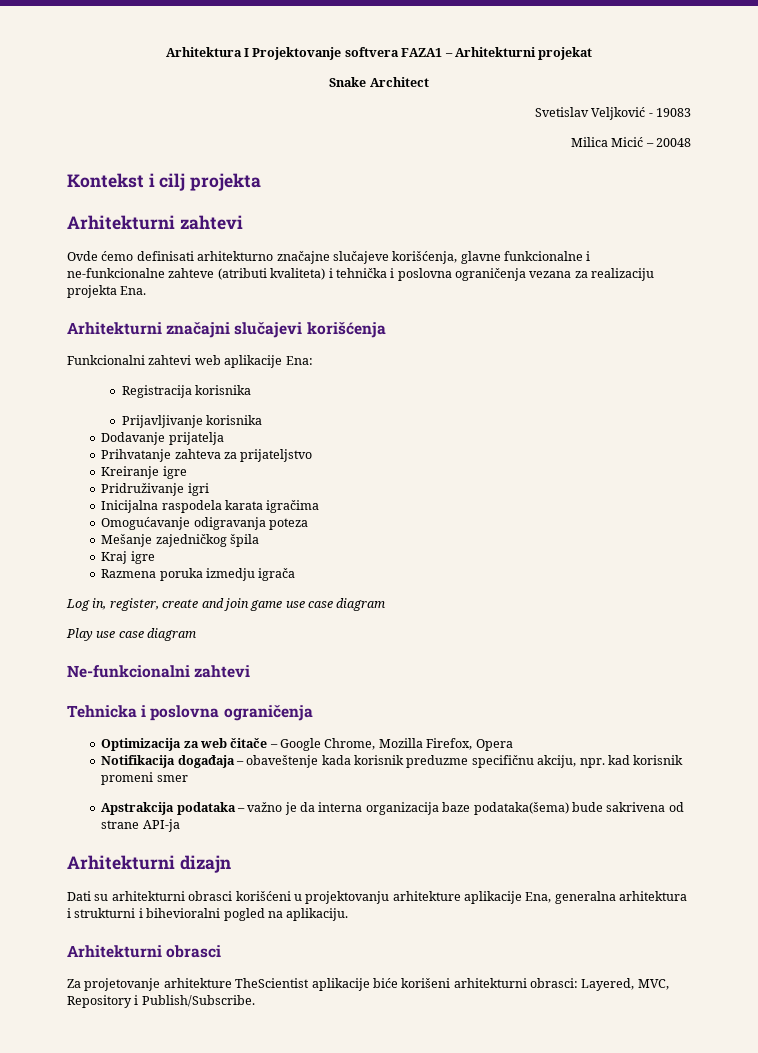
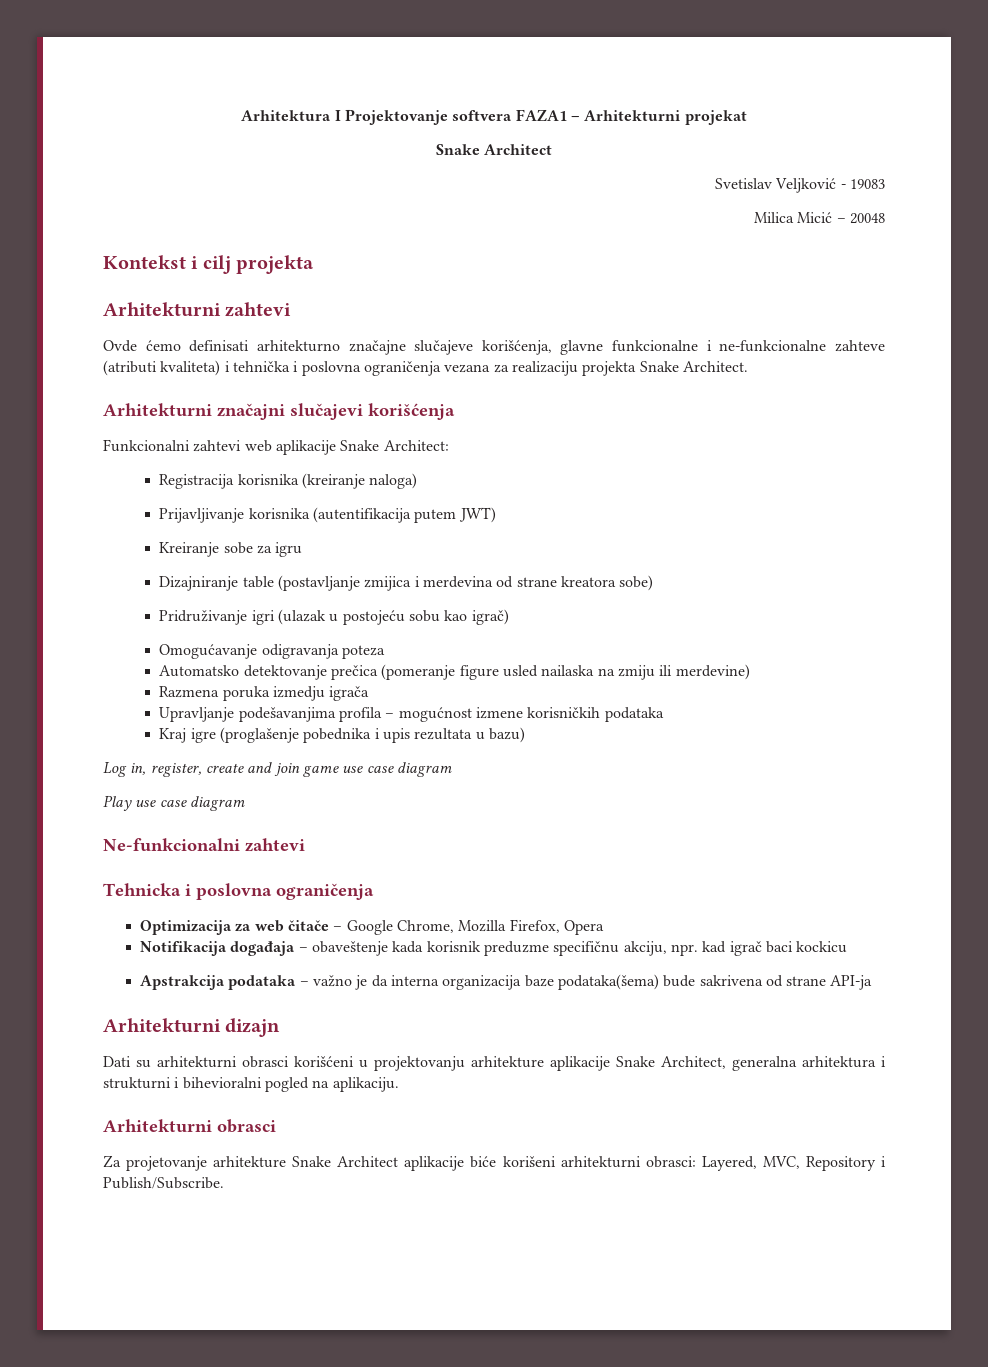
[120,286,147,295] Ena. -> [639,361,748,372] Snake Architect.
[285,356,313,365] Ena: -> [340,440,449,451] Snake Architect:
(252, 390) none -> [302,473,418,489] (kreiranje naloga)
[101,432,224,445] [101,449,313,462] [101,466,187,479] [101,483,209,496] [101,500,320,513] [101,517,308,530] [101,534,259,547] [101,551,155,564] [101,568,296,581] // Dodavanje prijatelja // Prihvatanje zahteva za prijateljstvo // Kreiranje igre // Pridruživanje igri // Inicijalna raspodela karata igračima // Omogućavanje odigravanja poteza // Mešanje zajedničkog špila // Kraj igre // Razmena poruka izmedju igrača -> [313,507,496,523] [159,542,303,557] [159,575,654,591] [159,609,509,625] [159,644,386,659] [159,664,750,680] [159,686,370,701] [159,707,664,722] [159,727,525,743] (autentifikacija putem JWT) // Kreiranje sobe za igru // Dizajniranje table (postavljanje zmijica i merdevina od strane kreatora sobe) // Pridruživanje igri (ulazak u postojeću sobu kao igrač) // Omogućavanje odigravanja poteza // Automatsko detektovanje prečica (pomeranje figure usled nailaska na zmiju ili merdevine) // Razmena poruka izmedju igrača // Upravljanje podešavanjima profila – mogućnost izmene korisničkih podataka // Kraj igre (proglašenje pobednika i upis rezultata u bazu)
[633,755,684,765] [101,772,188,785] korisnik promeni smer -> [729,941,848,956] igrač baci kockicu
[525,892,552,903] Ena, -> [616,1056,726,1069] Snake Architect,
[235,978,310,988] TheScientist -> [292,1156,399,1167] Snake Architect

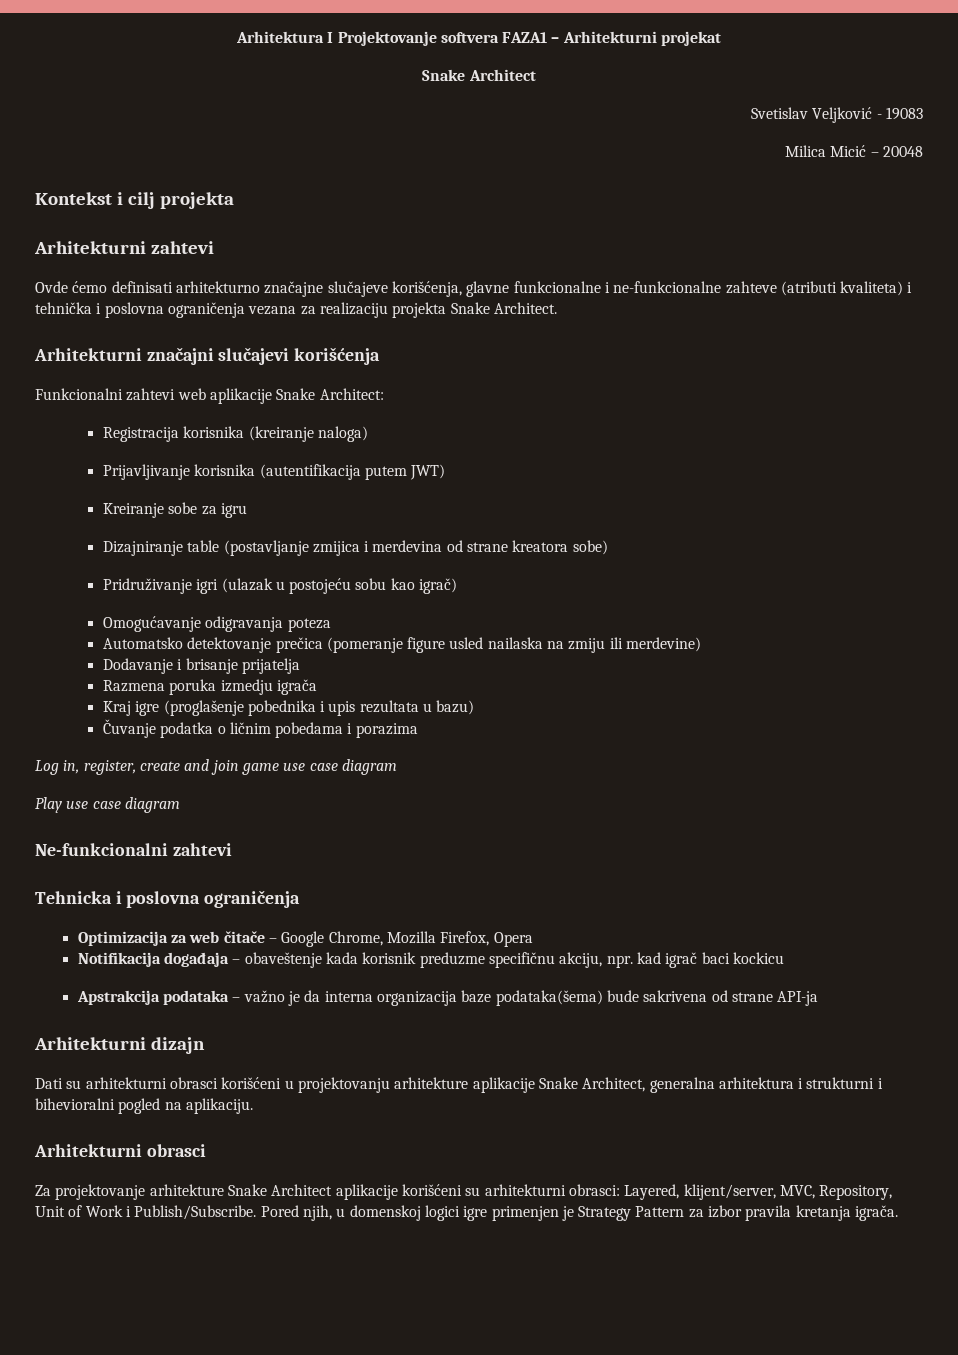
(750, 672) none -> [102,658,300,674] // Dodavanje i brisanje prijatelja
[159,707,664,722] // Upravljanje podešavanjima profila – mogućnost izmene korisničkih podataka -> (317, 687) none
(525, 735) none -> [102,719,418,738] // Čuvanje podatka o ličnim pobedama i porazima
[126,1156,208,1171] projetovanje -> [55,1184,146,1200] projektovanje
[470,1156,556,1168] biće korišeni -> [401,1184,481,1196] korišćeni su
[762,1156,887,1171] [103,1177,224,1189] MVC, Repository i Publish/Subscribe. -> [683,1184,893,1200] [35,1205,899,1221] klijent/server, MVC, Repository, Unit of Work i Publish/Subscribe. Pored njih, u domenskoj logici igre primenjen je Strategy Pattern za izbor pravila kretanja igrača.

